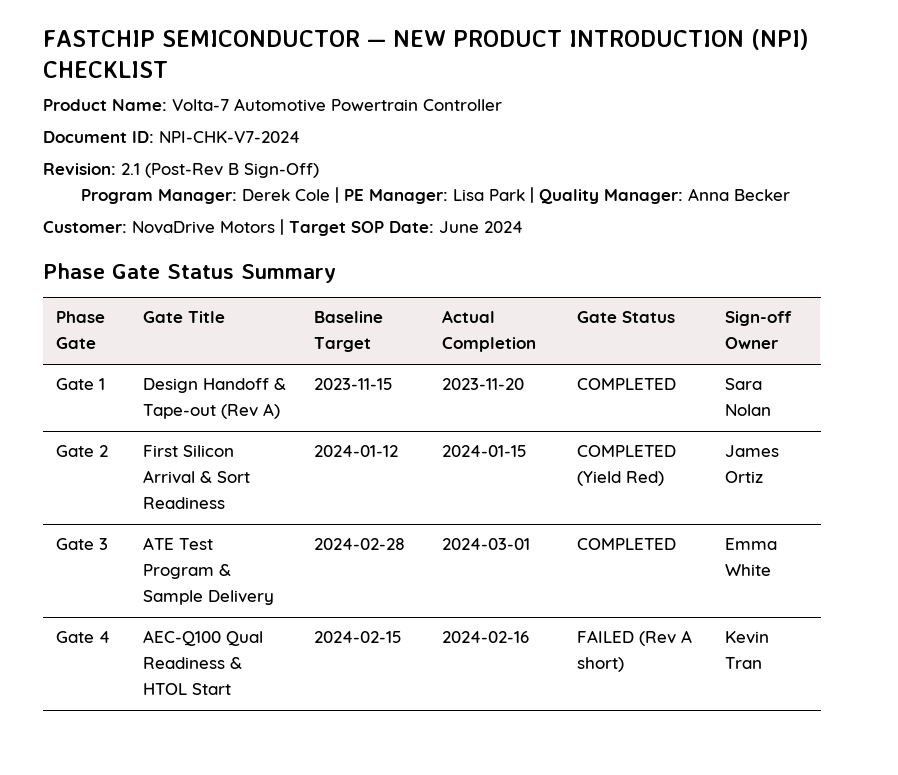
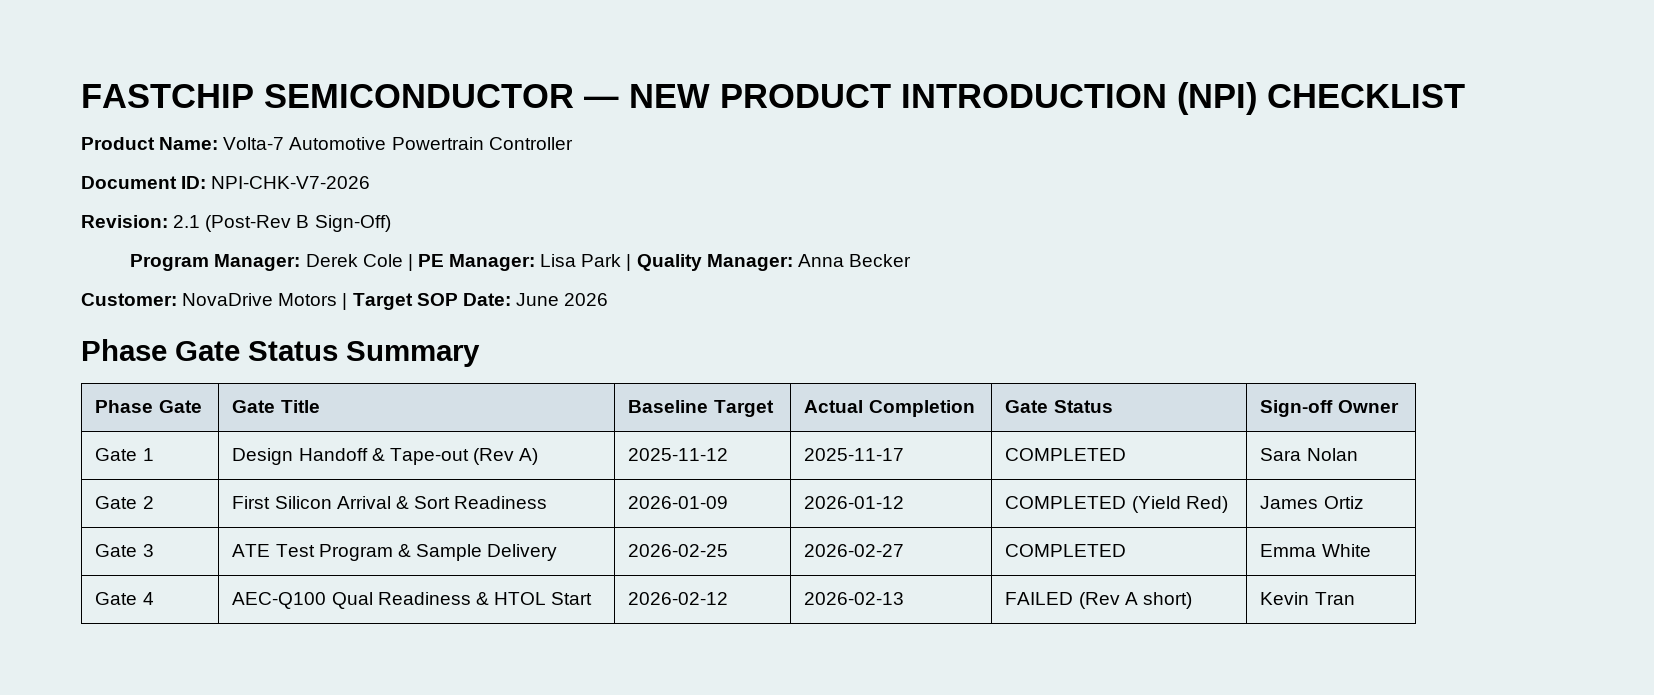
[159,131,300,143] NPI-CHK-V7-2024 -> [211,176,371,189] NPI-CHK-V7-2026
[484,221,523,233] 2024 -> [564,293,609,306] 2026
[314,378,394,390] [442,378,525,390] 2023-11-15 | 2023-11-20 -> [628,448,729,461] [804,448,905,461] 2025-11-12 | 2025-11-17
[314,445,399,457] [442,445,528,457] 2024-01-12 | 2024-01-15 -> [628,496,729,509] [804,496,905,509] 2026-01-09 | 2026-01-12
[314,538,406,550] [442,538,531,550] 2024-02-28 | 2024-03-01 -> [628,544,729,557] [804,544,905,557] 2026-02-25 | 2026-02-27
[314,631,403,643] [442,631,530,643] 2024-02-15 | 2024-02-16 -> [628,592,729,605] [804,592,905,605] 2026-02-12 | 2026-02-13

